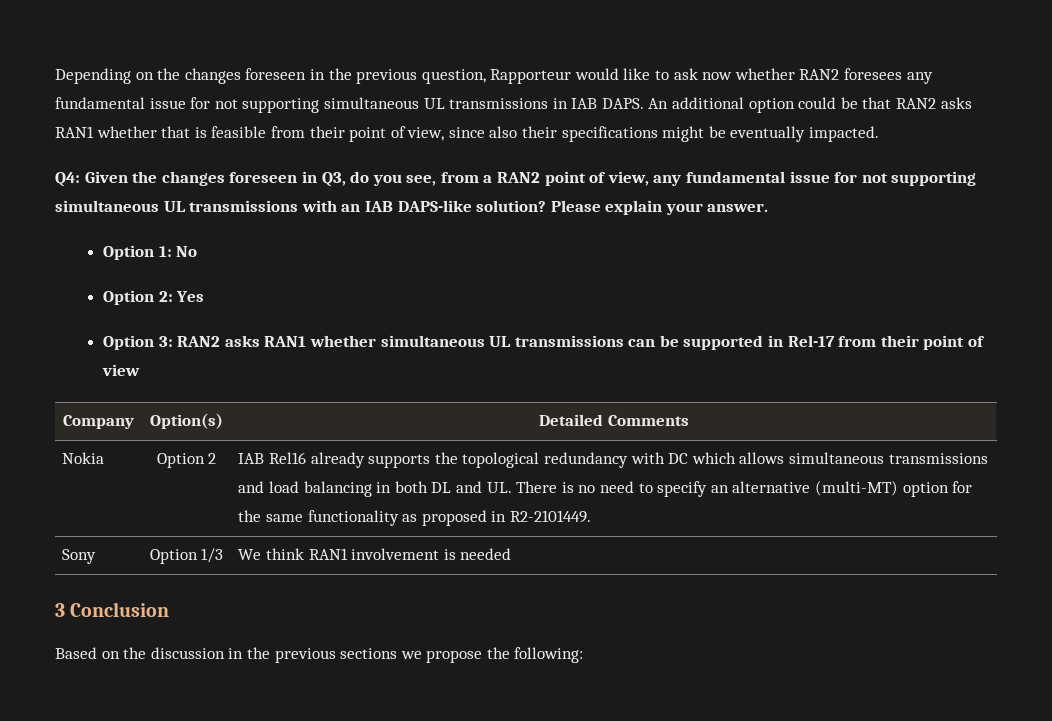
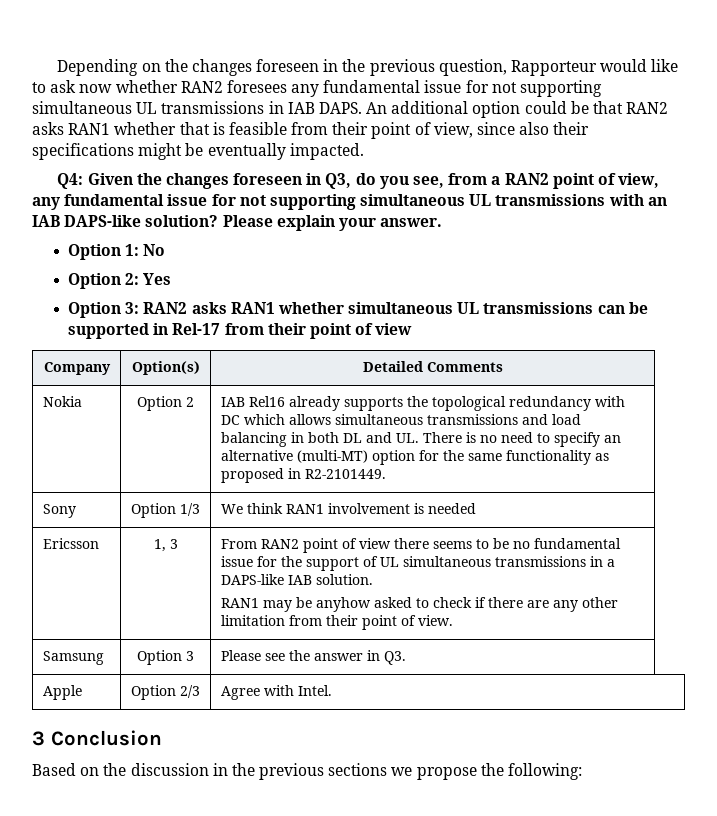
(512, 554) none -> [42,538,99,549] [153,539,178,552] [220,538,621,553] [220,556,615,571] [220,574,373,585] [220,597,618,612] [220,615,453,630] [42,651,104,665] [137,650,194,665] [220,650,406,665] [42,685,82,700] [131,685,200,700] [220,685,332,700] // Ericsson | 1, 3 | From RAN2 point of view there seems to be no fundamental issue for the support of UL simultaneous transmissions in a DAPS-like IAB solution. // RAN1 may be anyhow asked to check if there are any other limitation from their point of view. // Samsung | Option 3 | Please see the answer in Q3. // Apple | Option 2/3 | Agree with Intel.

